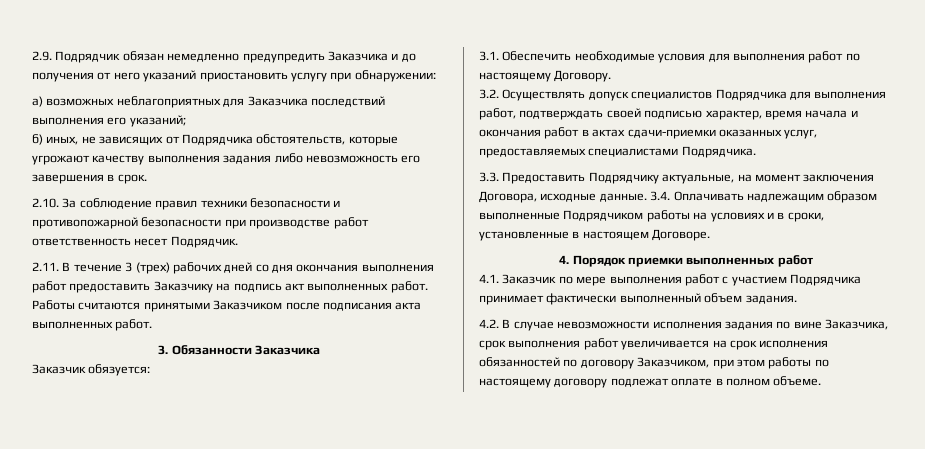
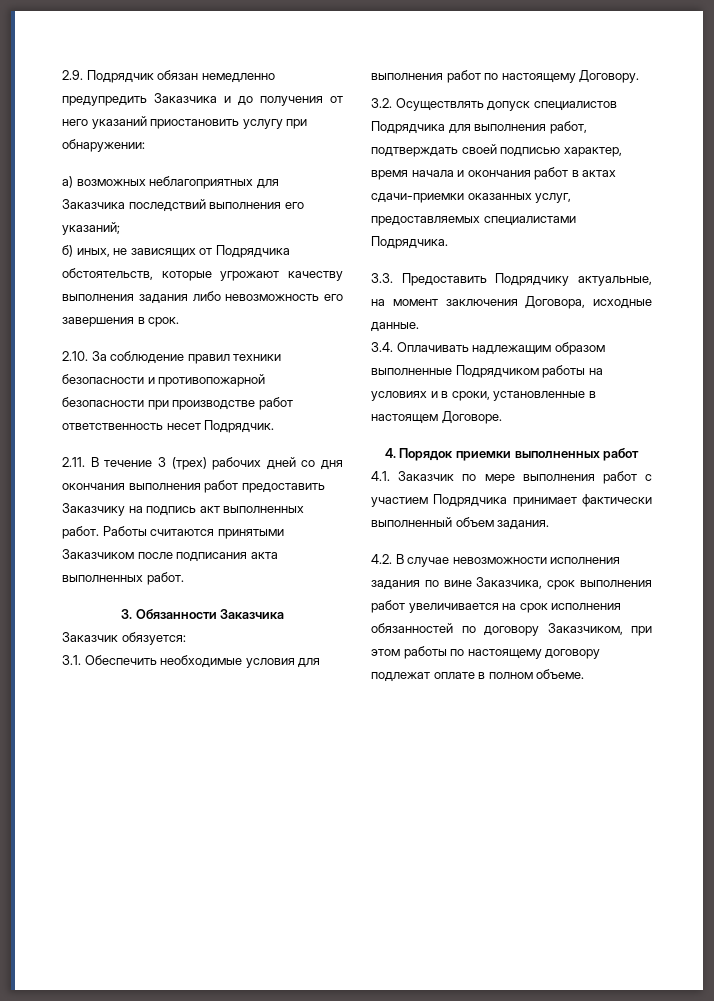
(647, 197) none -> (419, 327) //

